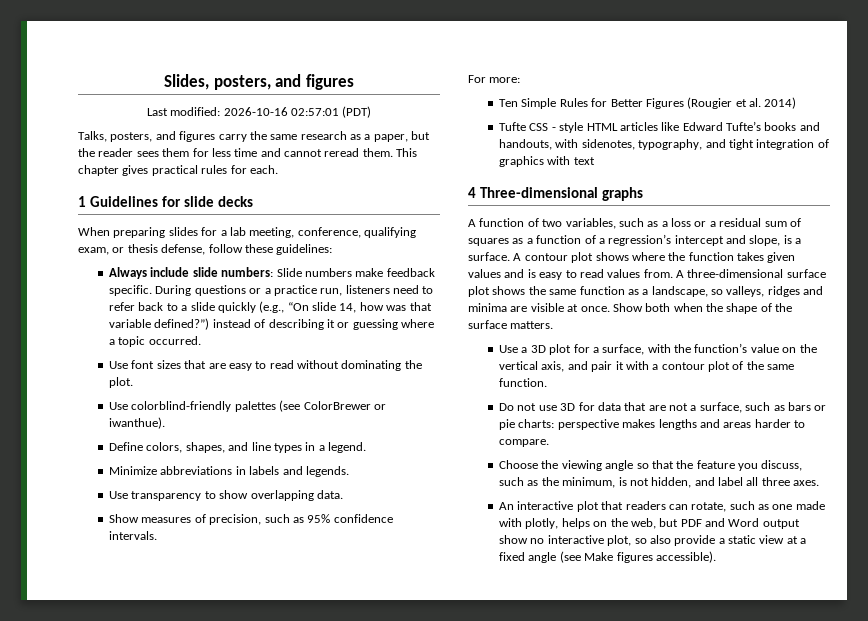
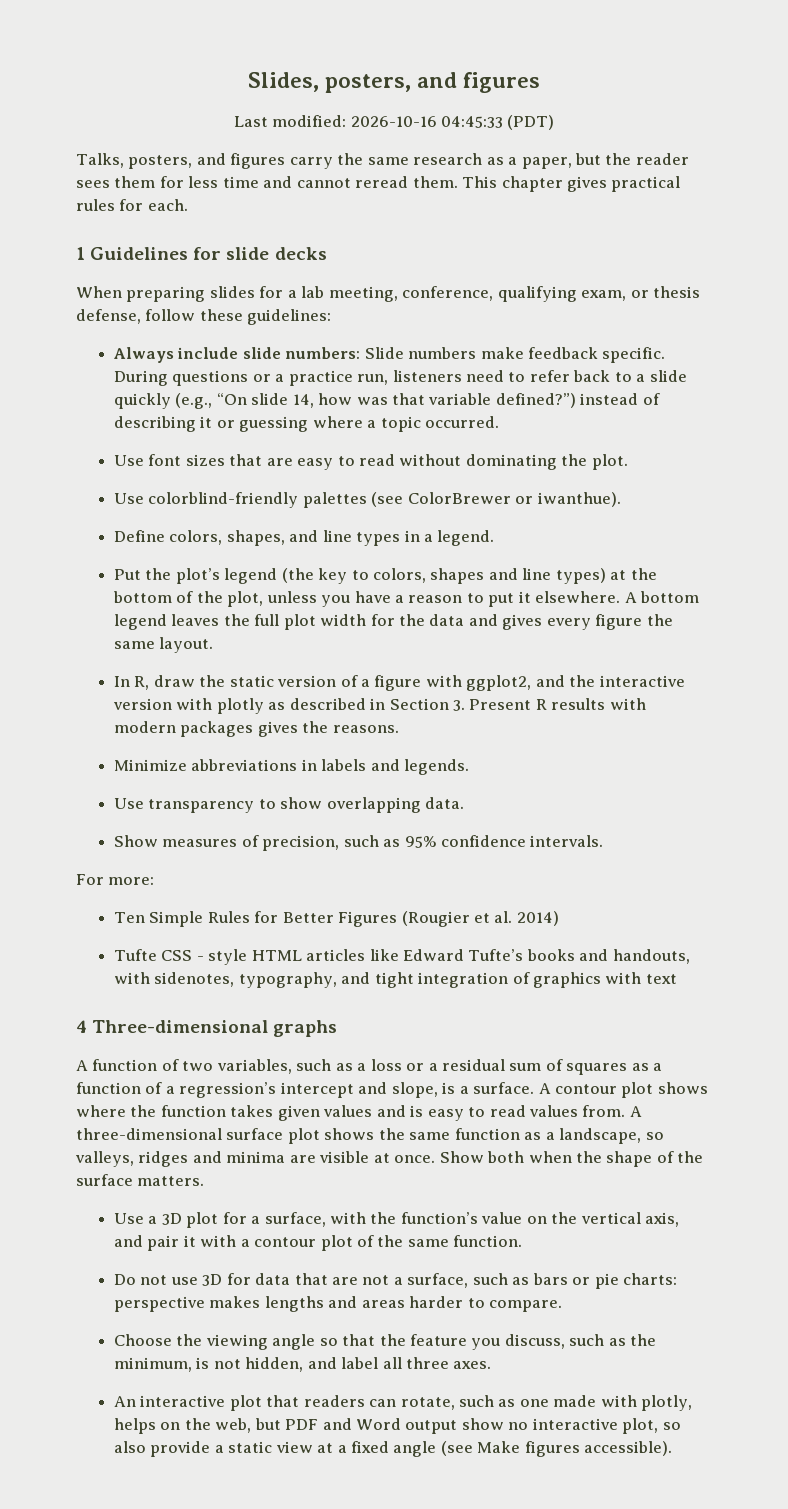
[290,108,339,116] 02:57:01 -> [440,116,503,128] 04:45:33
(367, 447) none -> [113,568,657,584] [112,591,700,607] [113,614,673,630] [113,637,214,653] [113,675,685,691] [112,698,646,714] [113,721,399,737] // Put the plot’s legend (the key to colors, shapes and line types) at the bottom of the plot, unless you have a reason to put it elsewhere. A bottom legend leaves the full plot width for the data and gives every figure the same layout. // In R, draw the static version of a figure with ggplot2, and the interactive version with plotly as described in Section 3. Present R results with modern packages gives the reasons.

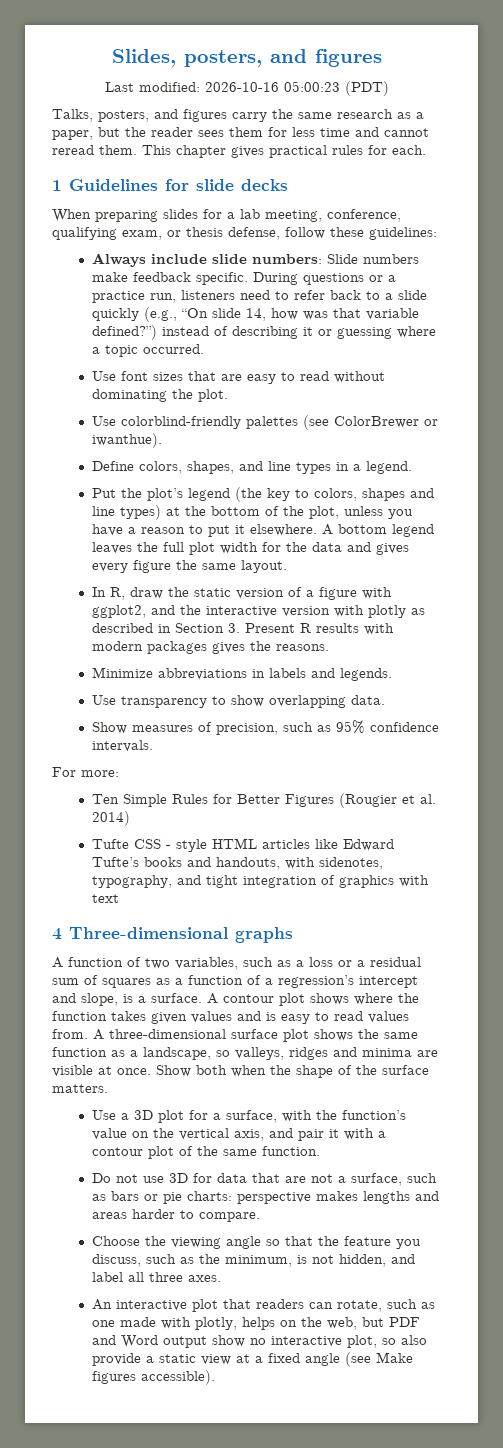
[440,116,503,128] 04:45:33 -> [283,81,340,92] 05:00:23

